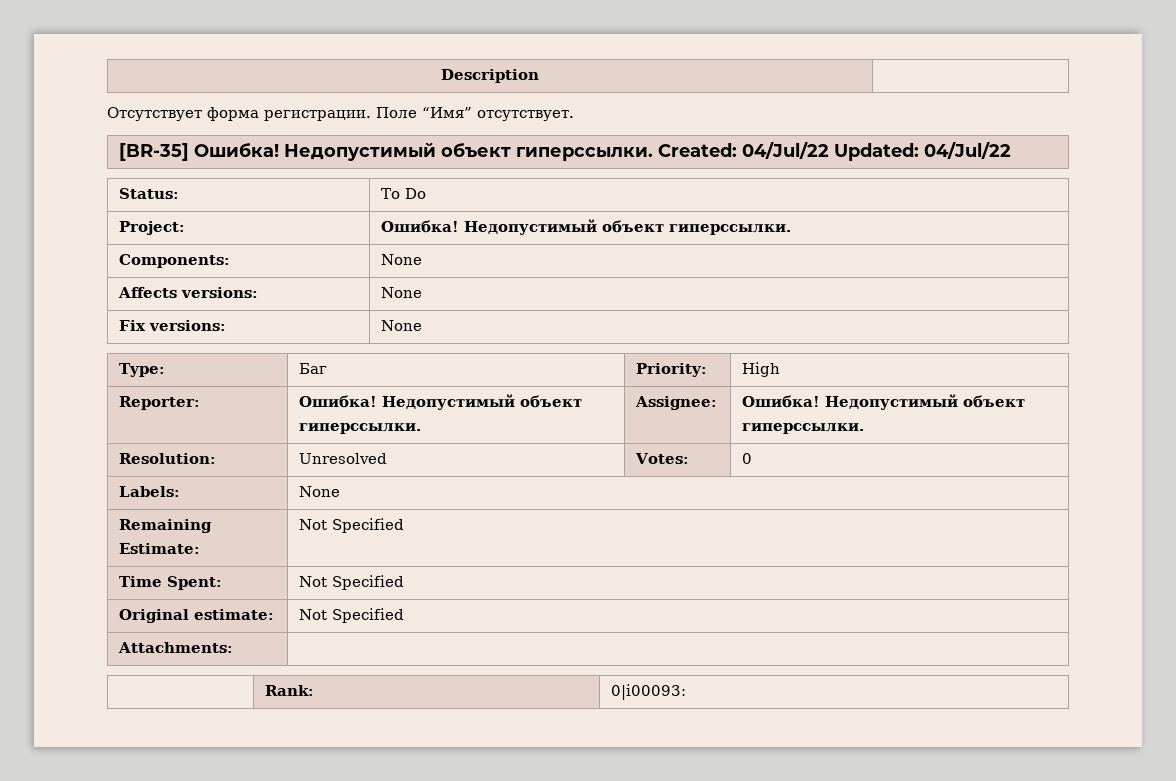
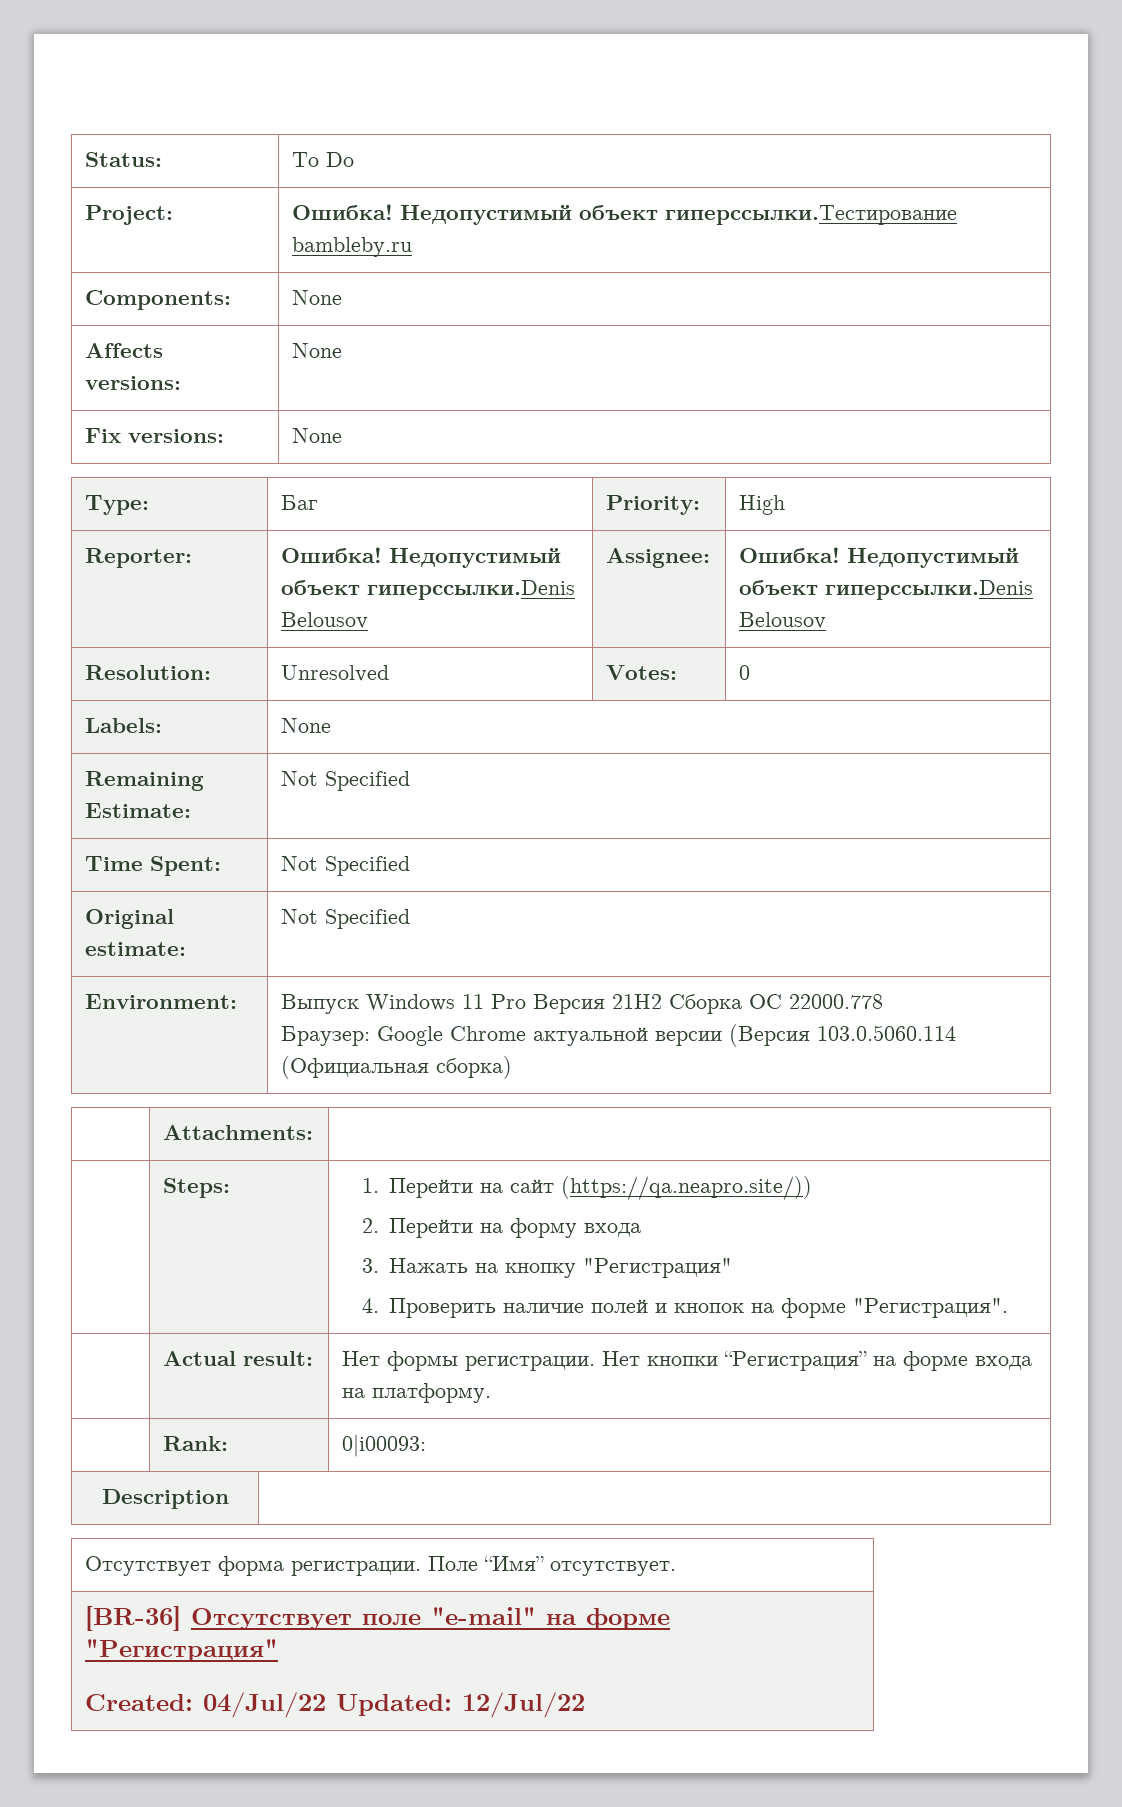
[441,69,539,83] [107,107,574,121] [118,142,1011,161] Description | // Отсутствует форма регистрации. Поле “Имя” отсутствует. // [BR-35] Ошибка! Недопустимый объект гиперссылки. Created: 04/Jul/22 Updated: 04/Jul/22 // -> (85, 159) none
[668,224,791,235] гиперссылки. -> [665,205,958,225] [292,237,413,257] гиперссылки.Тестирование bambleby.ru
[298,423,421,434] гиперссылки. -> [367,580,576,600] [281,612,369,629] гиперссылки.Denis Belousov
[741,423,864,434] гиперссылки. -> [825,580,1034,600] [739,612,827,629] гиперссылки.Denis Belousov
[117,642,233,653] [264,685,314,696] [610,684,686,700] Attachments: | // | Rank: | 0|i00093: -> [85,994,238,1009] [281,994,884,1014] [281,1024,957,1047] [281,1056,513,1079] [163,1125,314,1140] [163,1178,231,1198] [361,1176,813,1200] [361,1218,642,1238] [361,1258,733,1278] [361,1298,1009,1318] [163,1351,314,1366] [342,1351,1033,1371] [342,1383,492,1403] [163,1436,229,1451] [342,1434,427,1457] [101,1489,229,1509] [85,1556,677,1576] [85,1606,671,1631] [85,1639,279,1662] [85,1692,586,1718] Environment: | Выпуск Windows 11 Pro Версия 21H2 Сборка ОС 22000.778 // Браузер: Google Chrome актуальной версии (Версия 103.0.5060.114 (Официальная сборка) // | Attachments: | // | Steps: | 1. Перейти на сайт (https://qa.neapro.site/)) // 2. Перейти на форму входа // 3. Нажать на кнопку "Регистрация" // 4. Проверить наличие полей и кнопок на форме "Регистрация". // | Actual result: | Нет формы регистрации. Нет кнопки “Регистрация” на форме входа на платформу. // | Rank: | 0|i00093: // Description | // Отсутствует форма регистрации. Поле “Имя” отсутствует. // [BR-36] Отсутствует поле "e-mail" на форме "Регистрация" // Created: 04/Jul/22 Updated: 12/Jul/22

